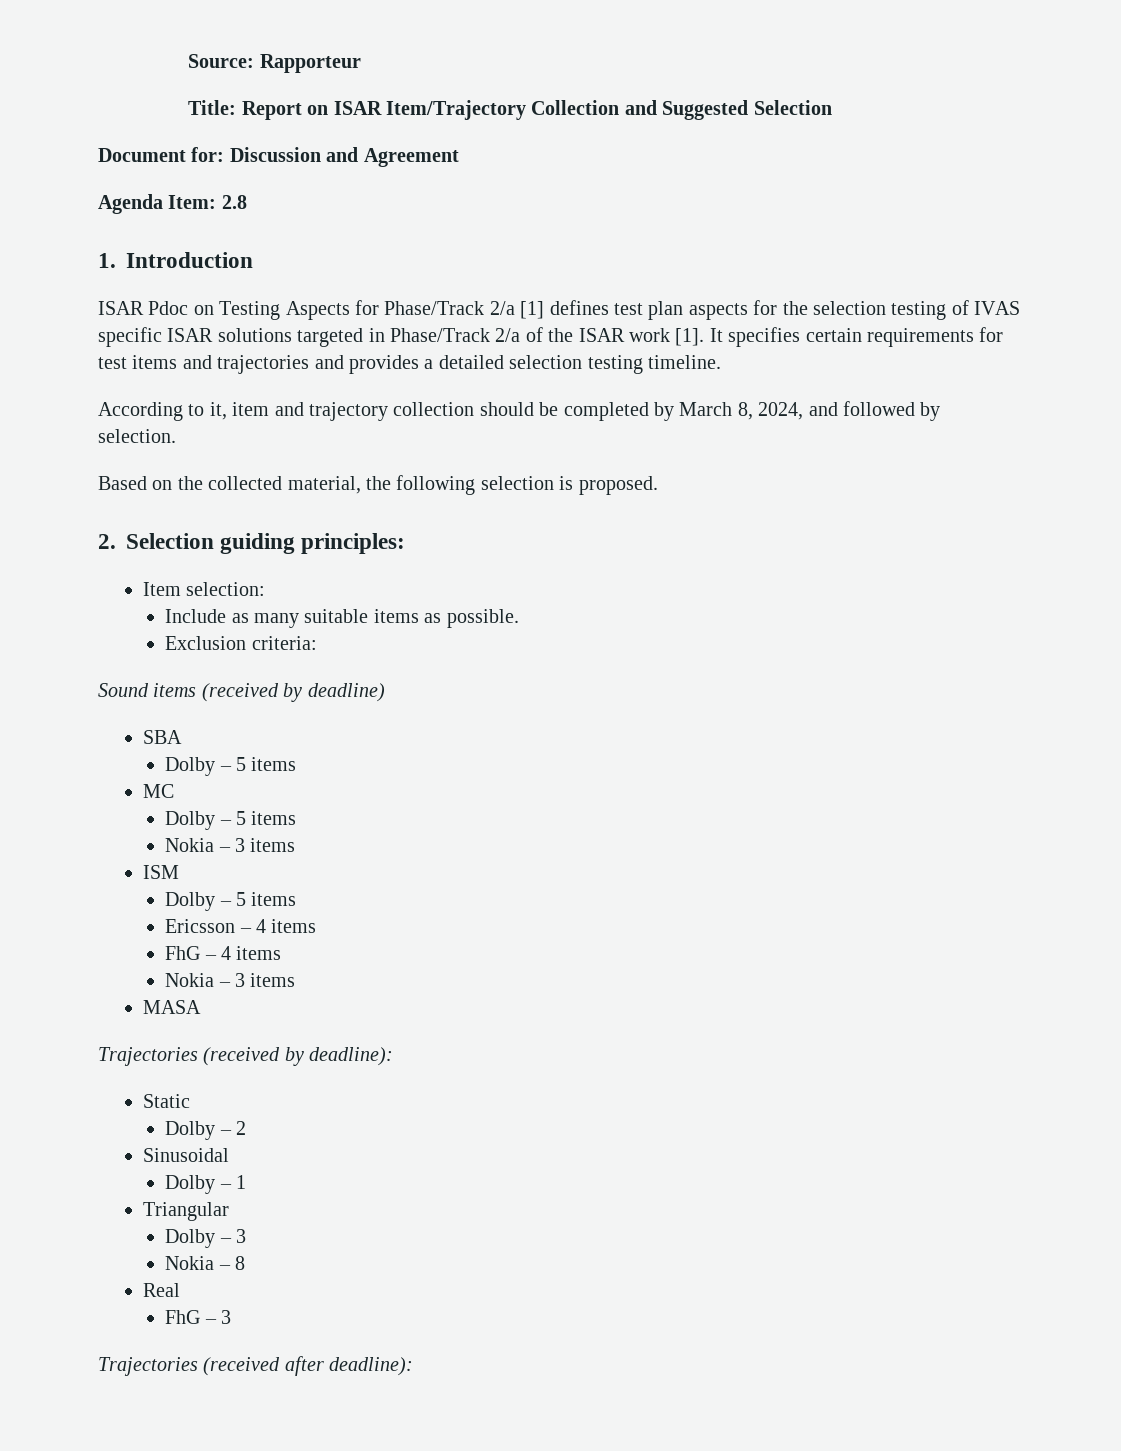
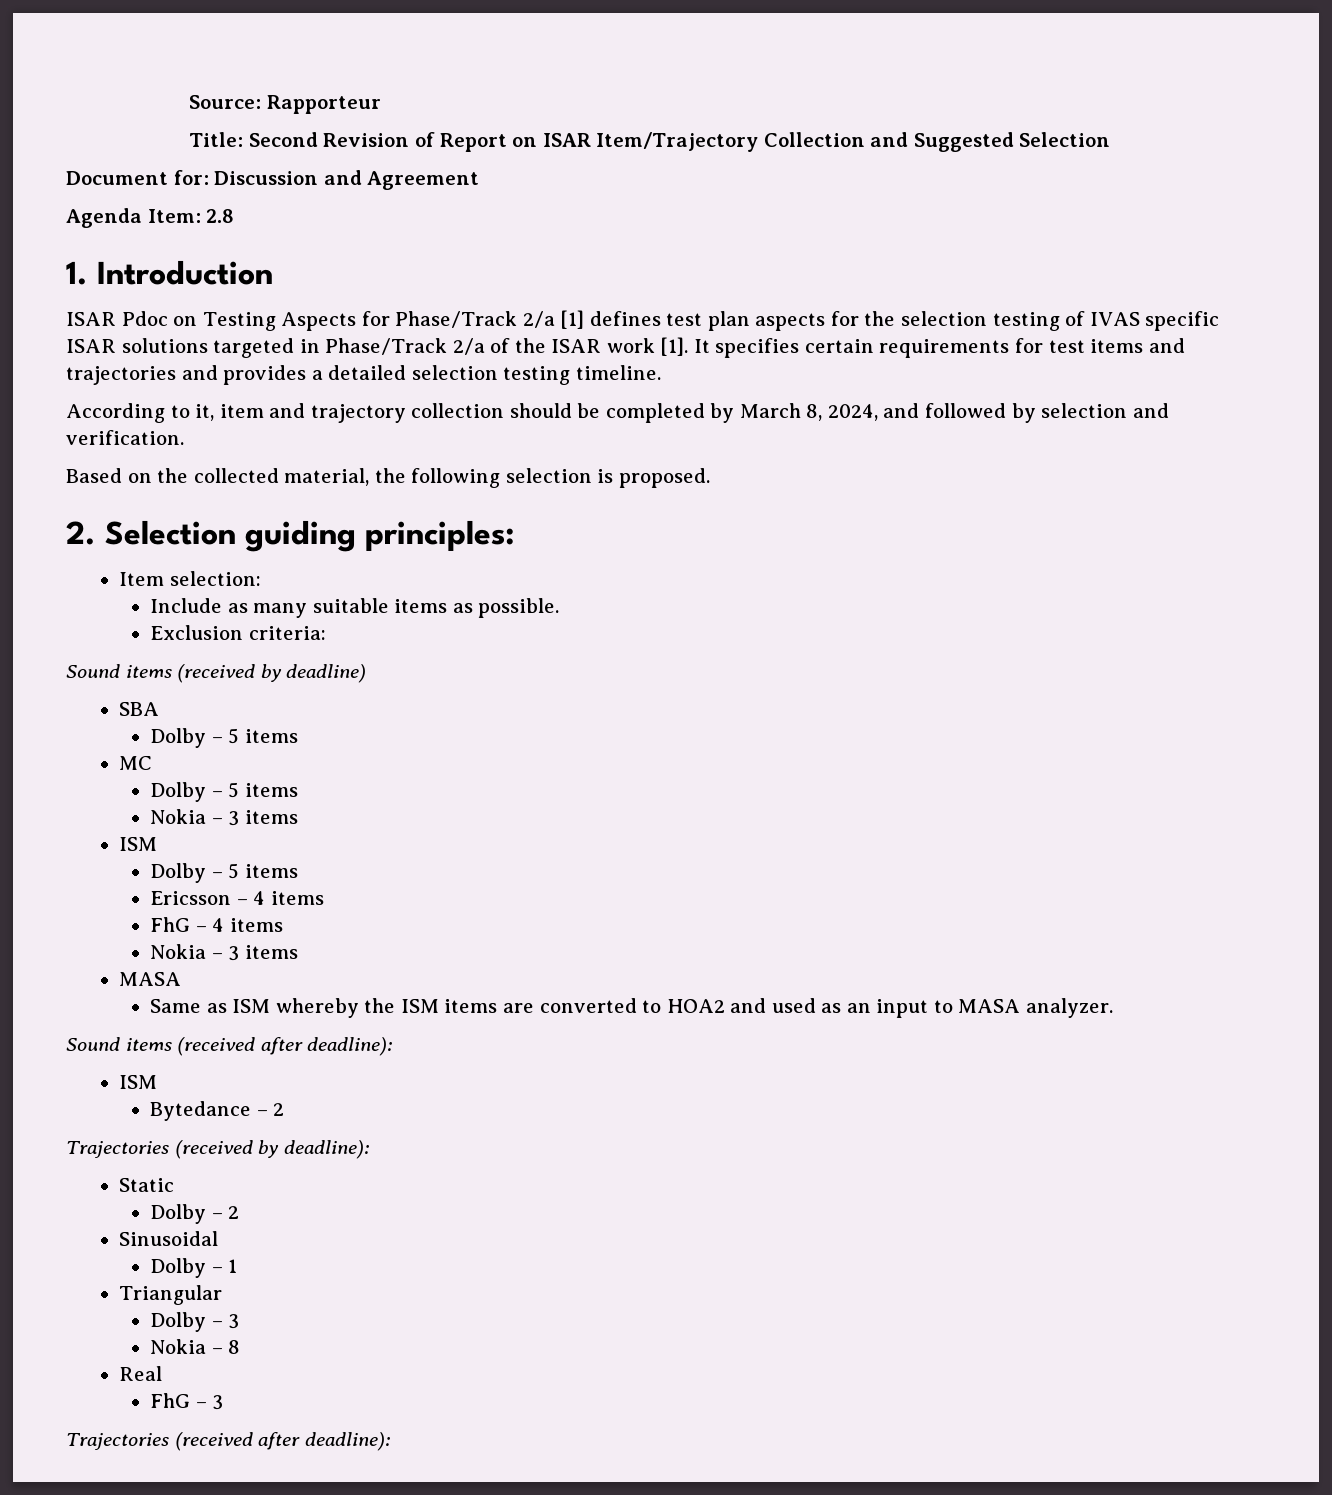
(237, 107) none -> [248,132,435,147] Second Revision of
[98,429,176,443] selection. -> [1041,403,1169,418] [66,430,184,445] selection and verification.
(201, 1007) none -> [150,998,1113,1018] [66,1037,393,1056] [119,1075,158,1089] [150,1101,285,1121] // Same as ISM whereby the ISM items are converted to HOA2 and used as an input to MASA analyzer. // Sound items (received after deadline): // ISM // Bytedance – 2

